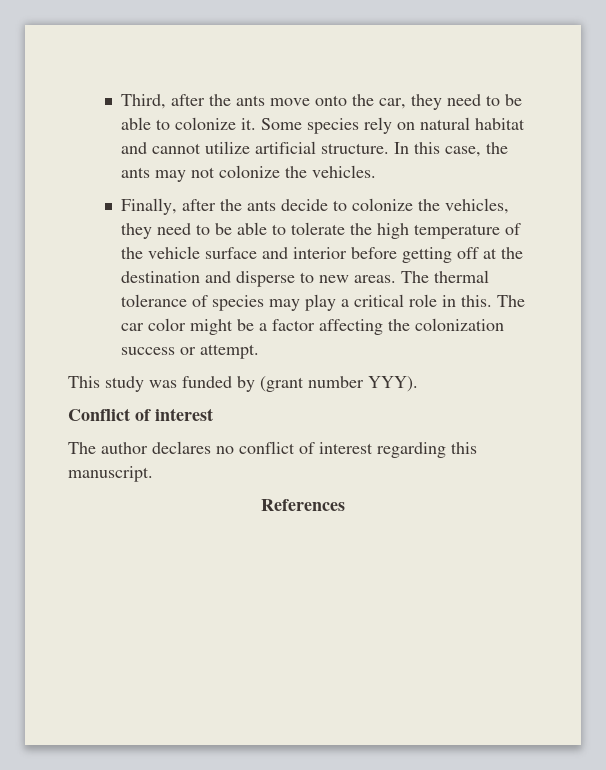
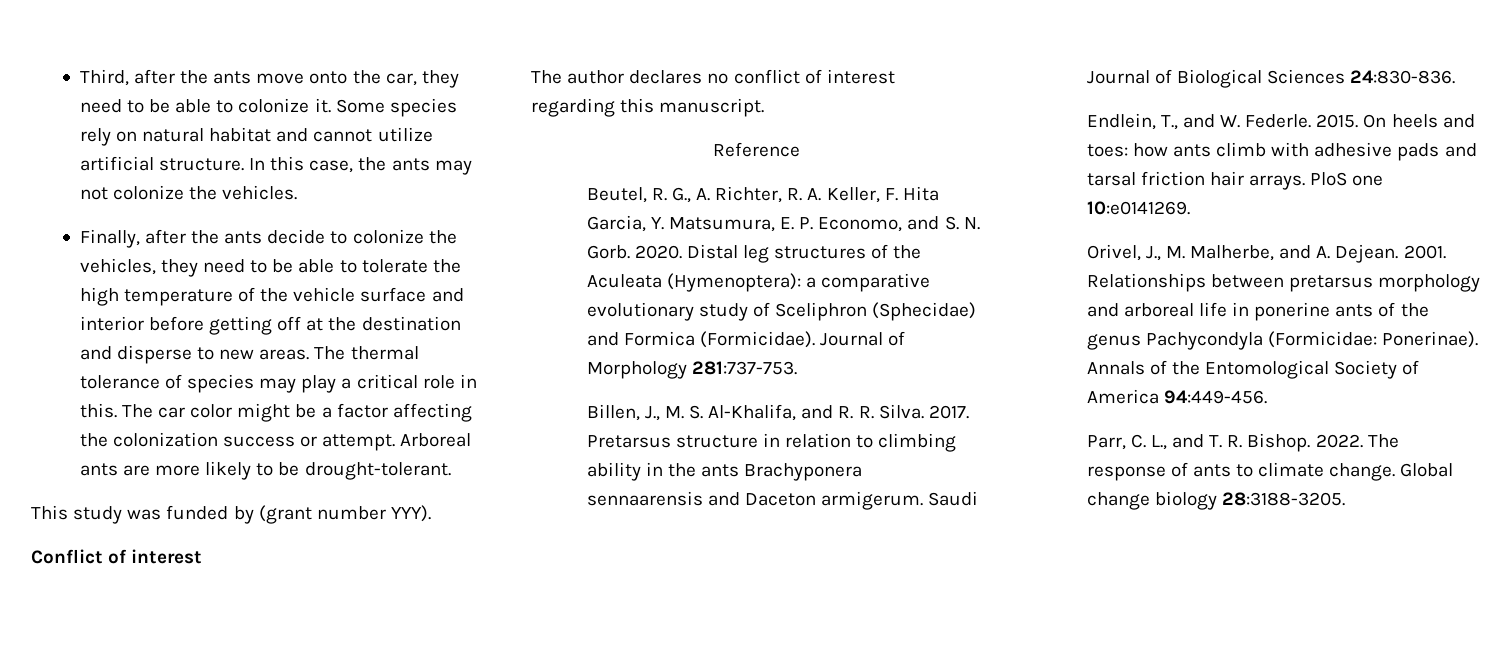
(260, 351) none -> [400,433,472,447] [79,461,451,480] Arboreal ants are more likely to be drought-tolerant.
[261,499,345,511] References -> [712,142,800,157] [586,186,939,203] [586,215,980,232] [586,244,922,263] [586,273,931,292] [586,302,977,321] [586,331,906,348] [586,361,797,379] [586,404,969,421] [586,433,957,452] [586,462,863,481] [586,491,979,510] [1086,69,1456,88] [1086,113,1475,130] [1086,142,1477,161] [1086,171,1384,190] [1086,201,1190,215] [1086,244,1446,263] [1086,273,1481,292] [1086,302,1429,321] [1086,331,1479,350] [1086,360,1420,379] [1086,389,1267,404] [1086,433,1399,452] [1086,462,1454,481] [1086,491,1345,510] Reference // Beutel, R. G., A. Richter, R. A. Keller, F. Hita Garcia, Y. Matsumura, E. P. Economo, and S. N. Gorb. 2020. Distal leg structures of the Aculeata (Hymenoptera): a comparative evolutionary study of Sceliphron (Sphecidae) and Formica (Formicidae). Journal of Morphology 281:737-753. // Billen, J., M. S. Al-Khalifa, and R. R. Silva. 2017. Pretarsus structure in relation to climbing ability in the ants Brachyponera sennaarensis and Daceton armigerum. Saudi Journal of Biological Sciences 24:830-836. // Endlein, T., and W. Federle. 2015. On heels and toes: how ants climb with adhesive pads and tarsal friction hair arrays. PloS one 10:e0141269. // Orivel, J., M. Malherbe, and A. Dejean. 2001. Relationships between pretarsus morphology and arboreal life in ponerine ants of the genus Pachycondyla (Formicidae: Ponerinae). Annals of the Entomological Society of America 94:449-456. // Parr, C. L., and T. R. Bishop. 2022. The response of ants to climate change. Global change biology 28:3188-3205.

